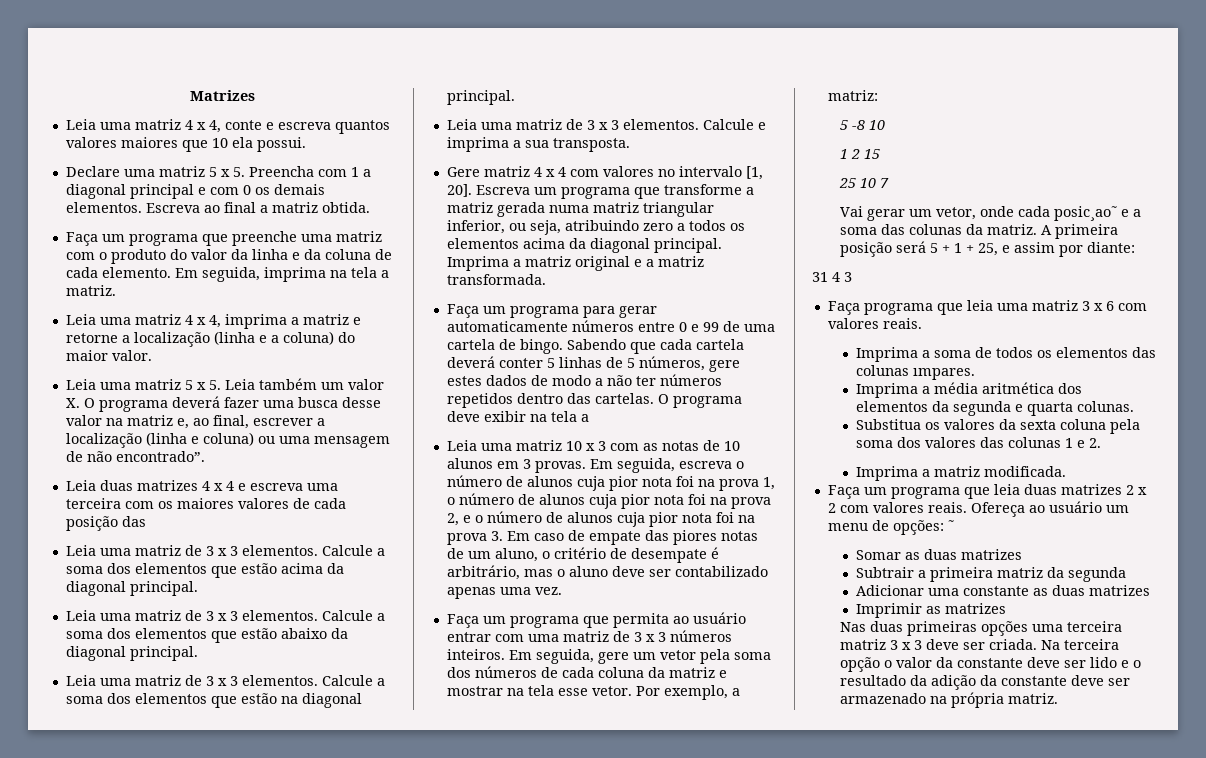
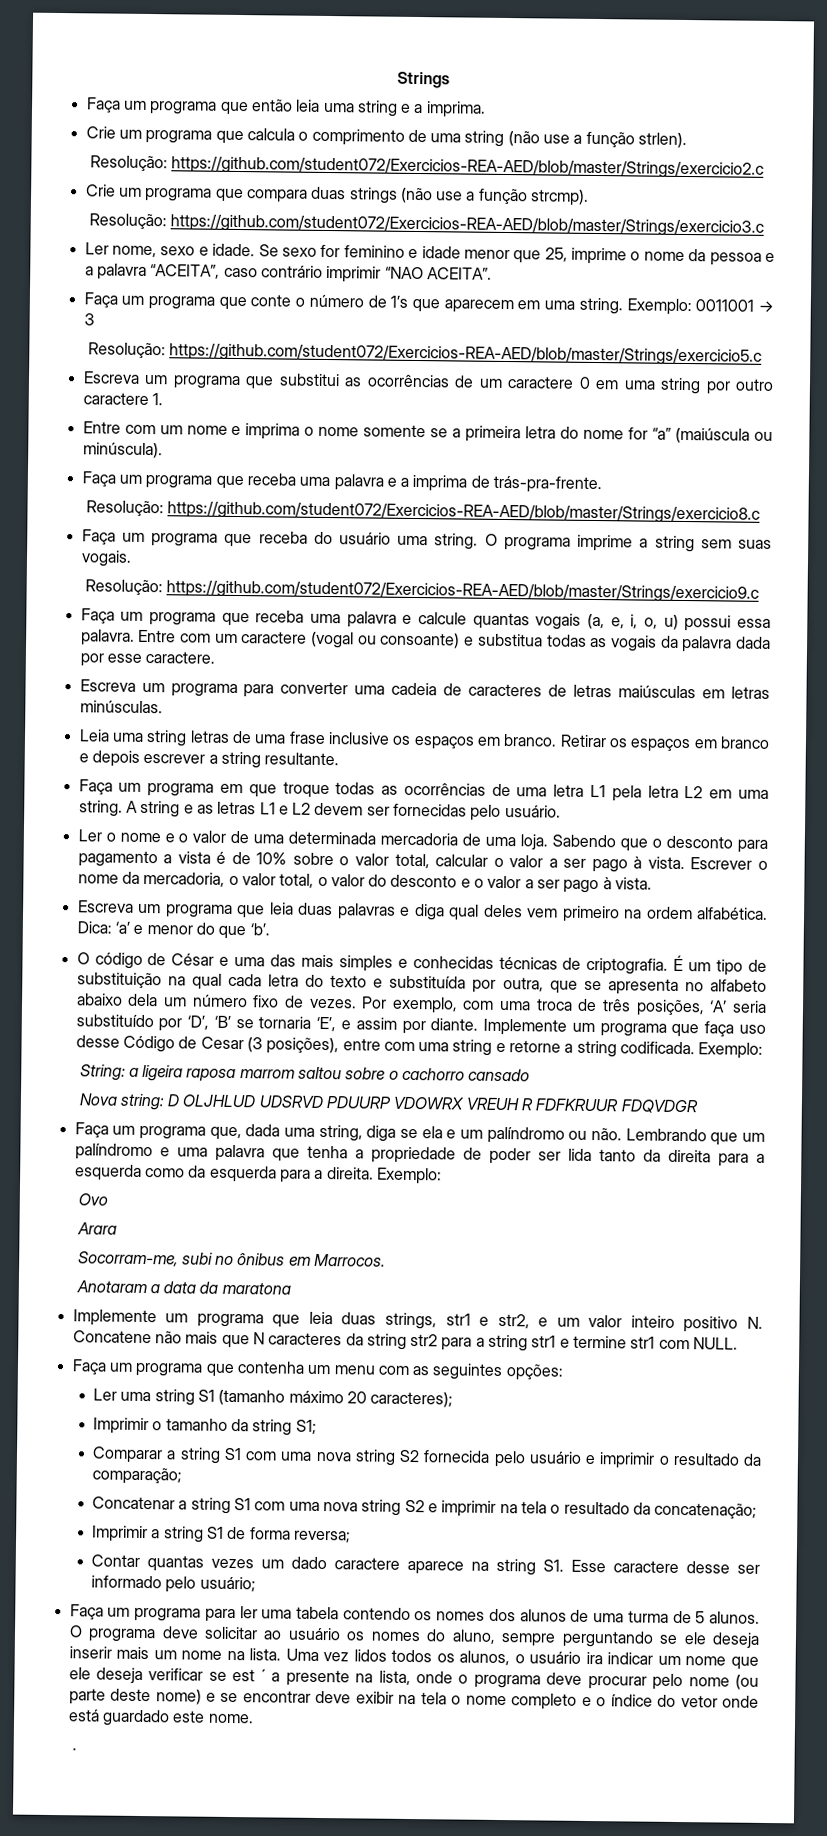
[189,90,255,101] [65,119,390,134] [65,137,306,152] [65,166,371,177] [65,184,325,199] [65,202,370,213] [65,231,382,246] [65,249,392,264] [65,267,389,282] [65,285,116,296] [65,314,361,329] [65,331,355,347] [65,350,152,361] [65,378,384,390] [65,396,381,412] [65,415,325,429] [65,432,390,448] [65,451,205,462] [65,480,338,491] [65,498,346,509] [65,516,146,531] [65,545,385,556] [65,563,344,578] [65,581,198,596] [65,610,385,621] [65,628,348,643] [65,646,198,661] [65,675,385,686] [65,693,362,708] [446,90,515,105] [446,119,766,130] [446,137,630,152] [446,166,763,180] [446,184,754,199] [446,202,714,217] [446,220,745,235] [446,238,722,253] [446,256,704,271] [446,274,546,285] [446,304,657,318] [446,320,775,332] [446,339,744,354] [446,356,740,372] [446,374,722,386] [446,393,742,408] [446,411,589,422] [446,440,740,451] [446,458,744,473] [446,475,775,491] [446,493,771,509] [446,511,755,527] [446,530,758,545] [446,547,719,563] [446,565,768,580] [446,587,562,599] [446,612,746,628] [446,630,732,642] [446,649,771,664] [446,666,727,678] [446,685,740,700] [827,90,878,101] [839,120,885,130] [839,149,880,159] [838,178,889,188] [839,206,1141,221] [839,224,1118,239] [839,241,1135,257] [812,272,852,282] [827,300,1147,315] [827,318,922,329] [855,347,1156,362] [855,365,975,380] [855,382,1082,398] [855,401,1134,416] [855,419,1140,434] [855,437,1101,448] [855,466,1066,481] [827,484,1147,499] [827,501,1129,517] [827,520,954,535] [855,549,1022,560] [855,567,1126,582] [855,585,1150,596] [855,603,1006,618] [839,621,1122,636] [839,639,1119,650] [839,657,1141,672] [839,675,1130,690] [839,692,1058,708] Matrizes // Leia uma matriz 4 x 4, conte e escreva quantos valores maiores que 10 ela possui. // Declare uma matriz 5 x 5. Preencha com 1 a diagonal principal e com 0 os demais elementos. Escreva ao final a matriz obtida. // Faça um programa que preenche uma matriz com o produto do valor da linha e da coluna de cada elemento. Em seguida, imprima na tela a matriz. // Leia uma matriz 4 x 4, imprima a matriz e retorne a localização (linha e a coluna) do maior valor. // Leia uma matriz 5 x 5. Leia também um valor X. O programa deverá fazer uma busca desse valor na matriz e, ao final, escrever a localização (linha e coluna) ou uma mensagem de não encontrado”. // Leia duas matrizes 4 x 4 e escreva uma terceira com os maiores valores de cada posição das // Leia uma matriz de 3 x 3 elementos. Calcule a soma dos elementos que estão acima da diagonal principal. // Leia uma matriz de 3 x 3 elementos. Calcule a soma dos elementos que estão abaixo da diagonal principal. // Leia uma matriz de 3 x 3 elementos. Calcule a soma dos elementos que estão na diagonal principal. // Leia uma matriz de 3 x 3 elementos. Calcule e imprima a sua transposta. // Gere matriz 4 x 4 com valores no intervalo [1, 20]. Escreva um programa que transforme a matriz gerada numa matriz triangular inferior, ou seja, atribuindo zero a todos os elementos acima da diagonal principal. Imprima a matriz original e a matriz transformada. // Faça um programa para gerar automaticamente números entre 0 e 99 de uma cartela de bingo. Sabendo que cada cartela deverá conter 5 linhas de 5 números, gere estes dados de modo a não ter números repetidos dentro das cartelas. O programa deve exibir na tela a // Leia uma matriz 10 x 3 com as notas de 10 alunos em 3 provas. Em seguida, escreva o número de alunos cuja pior nota foi na prova 1, o número de alunos cuja pior nota foi na prova 2, e o número de alunos cuja pior nota foi na prova 3. Em caso de empate das piores notas de um aluno, o critério de desempate é arbitrário, mas o aluno deve ser contabilizado apenas uma vez. // Faça um programa que permita ao usuário entrar com uma matriz de 3 x 3 números inteiros. Em seguida, gere um vetor pela soma dos números de cada coluna da matriz e mostrar na tela esse vetor. Por exemplo, a matriz: // 5 -8 10 // 1 2 15 // 25 10 7 // Vai gerar um vetor, onde cada posic¸ao˜ e a soma das colunas da matriz. A primeira posição será 5 + 1 + 25, e assim por diante: // 31 4 3 // Faça programa que leia uma matriz 3 x 6 com valores reais. // Imprima a soma de todos os elementos das colunas ımpares. // Imprima a média aritmética dos elementos da segunda e quarta colunas. // Substitua os valores da sexta coluna pela soma dos valores das colunas 1 e 2. // Imprima a matriz modificada. // Faça um programa que leia duas matrizes 2 x 2 com valores reais. Ofereça ao usuário um menu de opções: ˜ // Somar as duas matrizes // Subtrair a primeira matriz da segunda // Adicionar uma constante as duas matrizes // Imprimir as matrizes // Nas duas primeiras opções uma terceira matriz 3 x 3 deve ser criada. Na terceira opção o valor da constante deve ser lido e o resultado da adição da constante deve ser armazenado na própria matriz. -> [396,71,450,89] [85,97,486,118] [85,126,688,149] [89,155,764,179] [85,184,590,206] [88,213,764,237] [84,242,776,266] [84,263,492,283] [83,292,774,316] [83,313,95,326] [87,342,762,366] [82,371,775,395] [82,392,163,406] [82,421,773,444] [82,442,163,459] [81,471,603,494] [85,500,760,524] [81,529,773,553] [80,550,132,567] [84,579,759,603] [80,608,771,632] [80,629,772,653] [79,650,216,667] [79,679,770,699] [79,700,163,714] [78,729,770,753] [78,750,340,769] [78,779,769,802] [78,800,561,821] [77,829,768,853] [77,850,768,873] [77,871,653,894] [77,900,769,923] [76,921,270,940] [76,952,767,976] [76,972,768,995] [76,993,767,1017] [75,1014,766,1038] [75,1035,764,1059] [79,1064,531,1083] [78,1093,698,1114] [74,1122,765,1146] [74,1143,765,1167] [74,1164,442,1185] [77,1193,108,1206] [76,1222,117,1235] [77,1251,387,1267] [75,1280,291,1295] [72,1309,763,1333] [72,1330,739,1352] [71,1359,564,1381] [93,1388,454,1408] [93,1417,317,1436] [92,1446,762,1469] [92,1467,183,1485] [92,1496,758,1519] [92,1525,352,1544] [91,1554,760,1576] [91,1575,256,1593] [69,1604,761,1624] [68,1625,760,1649] [68,1646,760,1670] [68,1667,760,1691] [68,1688,759,1710] [68,1709,254,1727] [71,1748,77,1751] Strings // Faça um programa que então leia uma string e a imprima. // Crie um programa que calcula o comprimento de uma string (não use a função strlen). // Resolução: https://github.com/student072/Exercicios-REA-AED/blob/master/Strings/exercicio2.c // Crie um programa que compara duas strings (não use a função strcmp). // Resolução: https://github.com/student072/Exercicios-REA-AED/blob/master/Strings/exercicio3.c // Ler nome, sexo e idade. Se sexo for feminino e idade menor que 25, imprime o nome da pessoa e a palavra “ACEITA”, caso contrário imprimir “NAO ACEITA”. // Faça um programa que conte o número de 1’s que aparecem em uma string. Exemplo: 0011001 → 3 // Resolução: https://github.com/student072/Exercicios-REA-AED/blob/master/Strings/exercicio5.c // Escreva um programa que substitui as ocorrências de um caractere 0 em uma string por outro caractere 1. // Entre com um nome e imprima o nome somente se a primeira letra do nome for “a” (maiúscula ou minúscula). // Faça um programa que receba uma palavra e a imprima de trás-pra-frente. // Resolução: https://github.com/student072/Exercicios-REA-AED/blob/master/Strings/exercicio8.c // Faça um programa que receba do usuário uma string. O programa imprime a string sem suas vogais. // Resolução: https://github.com/student072/Exercicios-REA-AED/blob/master/Strings/exercicio9.c // Faça um programa que receba uma palavra e calcule quantas vogais (a, e, i, o, u) possui essa palavra. Entre com um caractere (vogal ou consoante) e substitua todas as vogais da palavra dada por esse caractere. // Escreva um programa para converter uma cadeia de caracteres de letras maiúsculas em letras minúsculas. // Leia uma string letras de uma frase inclusive os espaços em branco. Retirar os espaços em branco e depois escrever a string resultante. // Faça um programa em que troque todas as ocorrências de uma letra L1 pela letra L2 em uma string. A string e as letras L1 e L2 devem ser fornecidas pelo usuário. // Ler o nome e o valor de uma determinada mercadoria de uma loja. Sabendo que o desconto para pagamento a vista é de 10% sobre o valor total, calcular o valor a ser pago à vista. Escrever o nome da mercadoria, o valor total, o valor do desconto e o valor a ser pago à vista. // Escreva um programa que leia duas palavras e diga qual deles vem primeiro na ordem alfabética. Dica: ‘a’ e menor do que ‘b’. // O código de César e uma das mais simples e conhecidas técnicas de criptografia. É um tipo de substituição na qual cada letra do texto e substituída por outra, que se apresenta no alfabeto abaixo dela um número fixo de vezes. Por exemplo, com uma troca de três posições, ‘A’ seria substituído por ‘D’, ‘B’ se tornaria ‘E’, e assim por diante. Implemente um programa que faça uso desse Código de Cesar (3 posições), entre com uma string e retorne a string codificada. Exemplo: // String: a ligeira raposa marrom saltou sobre o cachorro cansado // Nova string: D OLJHLUD UDSRVD PDUURP VDOWRX VREUH R FDFKRUUR FDQVDGR // Faça um programa que, dada uma string, diga se ela e um palíndromo ou não. Lembrando que um palíndromo e uma palavra que tenha a propriedade de poder ser lida tanto da direita para a esquerda como da esquerda para a direita. Exemplo: // Ovo // Arara // Socorram-me, subi no ônibus em Marrocos. // Anotaram a data da maratona // Implemente um programa que leia duas strings, str1 e str2, e um valor inteiro positivo N. Concatene não mais que N caracteres da string str2 para a string str1 e termine str1 com NULL. // Faça um programa que contenha um menu com as seguintes opções: // Ler uma string S1 (tamanho máximo 20 caracteres); // Imprimir o tamanho da string S1; // Comparar a string S1 com uma nova string S2 fornecida pelo usuário e imprimir o resultado da comparação; // Concatenar a string S1 com uma nova string S2 e imprimir na tela o resultado da concatenação; // Imprimir a string S1 de forma reversa; // Contar quantas vezes um dado caractere aparece na string S1. Esse caractere desse ser informado pelo usuário; // Faça um programa para ler uma tabela contendo os nomes dos alunos de uma turma de 5 alunos. O programa deve solicitar ao usuário os nomes do aluno, sempre perguntando se ele deseja inserir mais um nome na lista. Uma vez lidos todos os alunos, o usuário ira indicar um nome que ele deseja verificar se est ´ a presente na lista, onde o programa deve procurar pelo nome (ou parte deste nome) e se encontrar deve exibir na tela o nome completo e o índice do vetor onde está guardado este nome. // .

